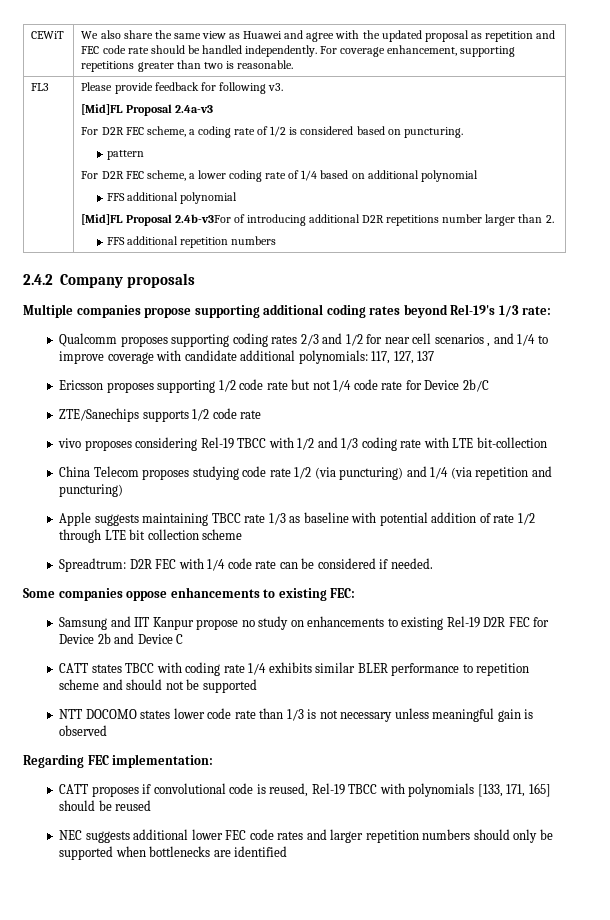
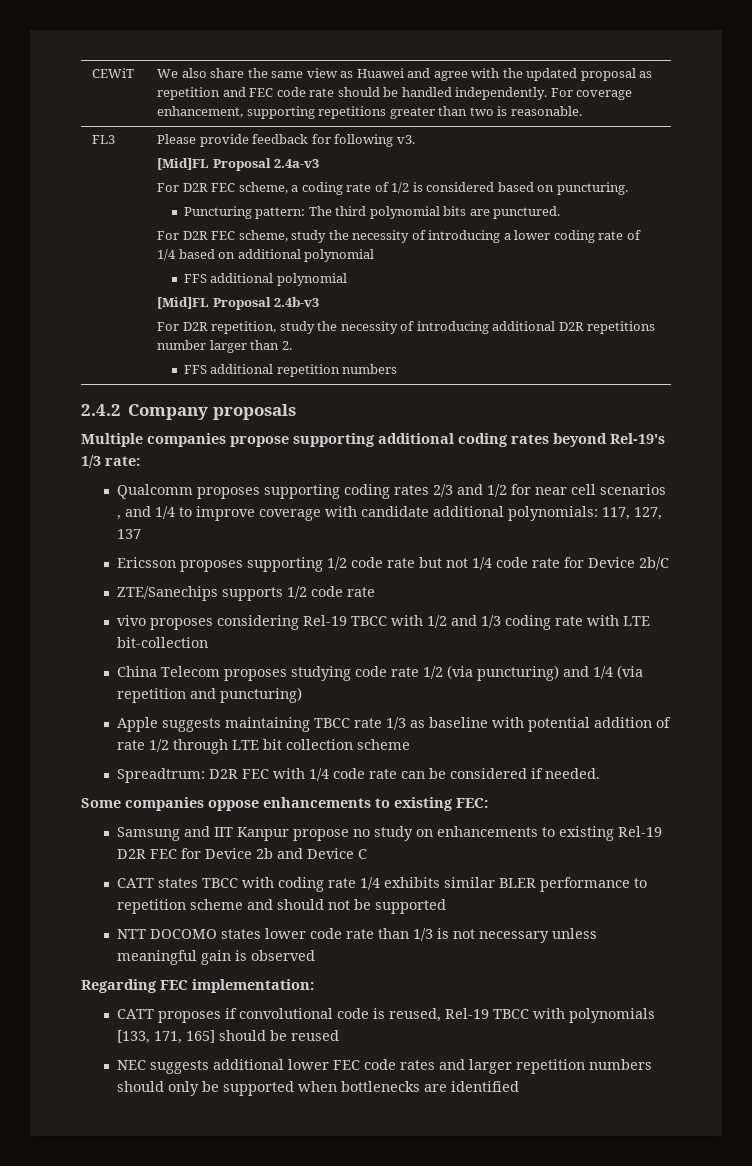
[107,150,145,160] [81,170,186,181] pattern // For D2R FEC scheme, -> [183,206,561,219] [157,230,501,243] Puncturing pattern: The third polynomial bits are punctured. // For D2R FEC scheme, study the necessity of introducing
[174,214,231,223] 2.4b-v3For -> [274,297,320,307] [157,321,398,334] 2.4b-v3 // For D2R repetition, study the necessity

